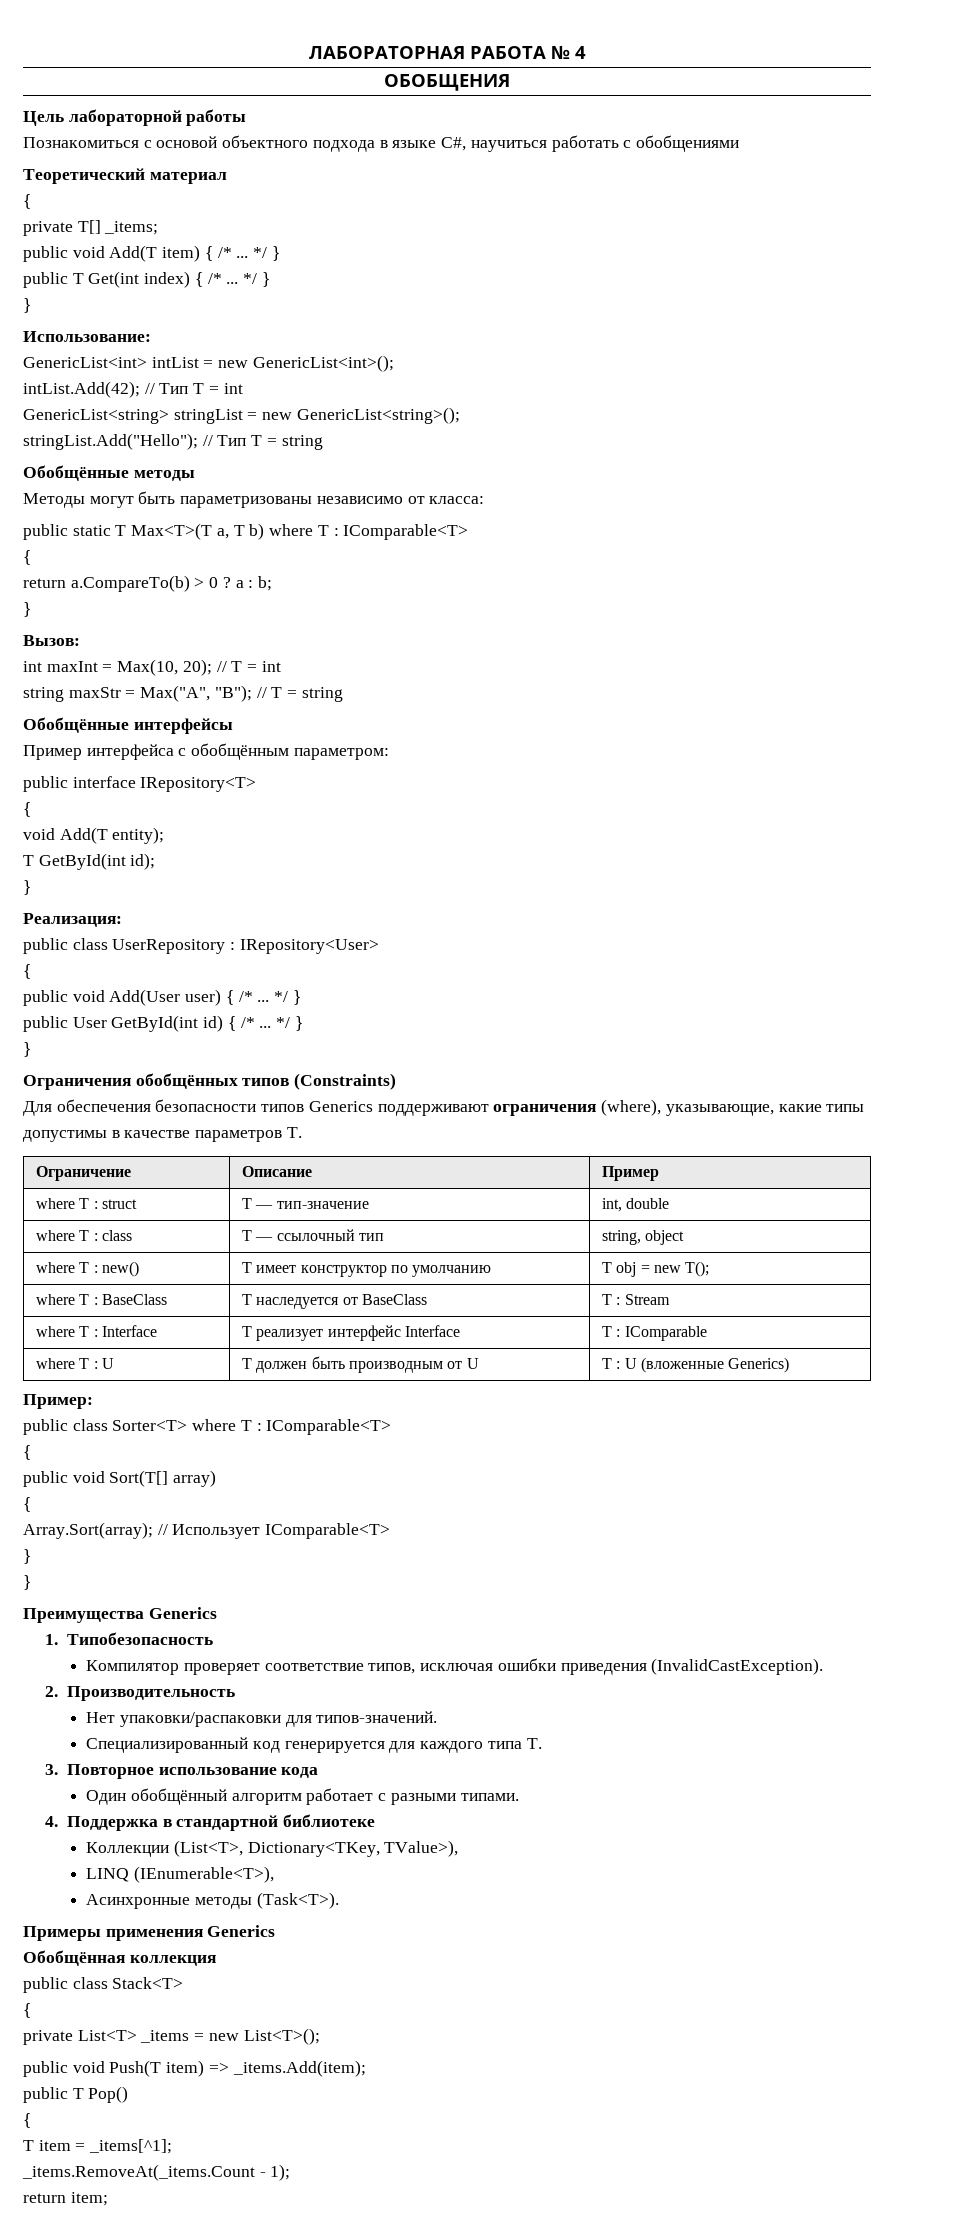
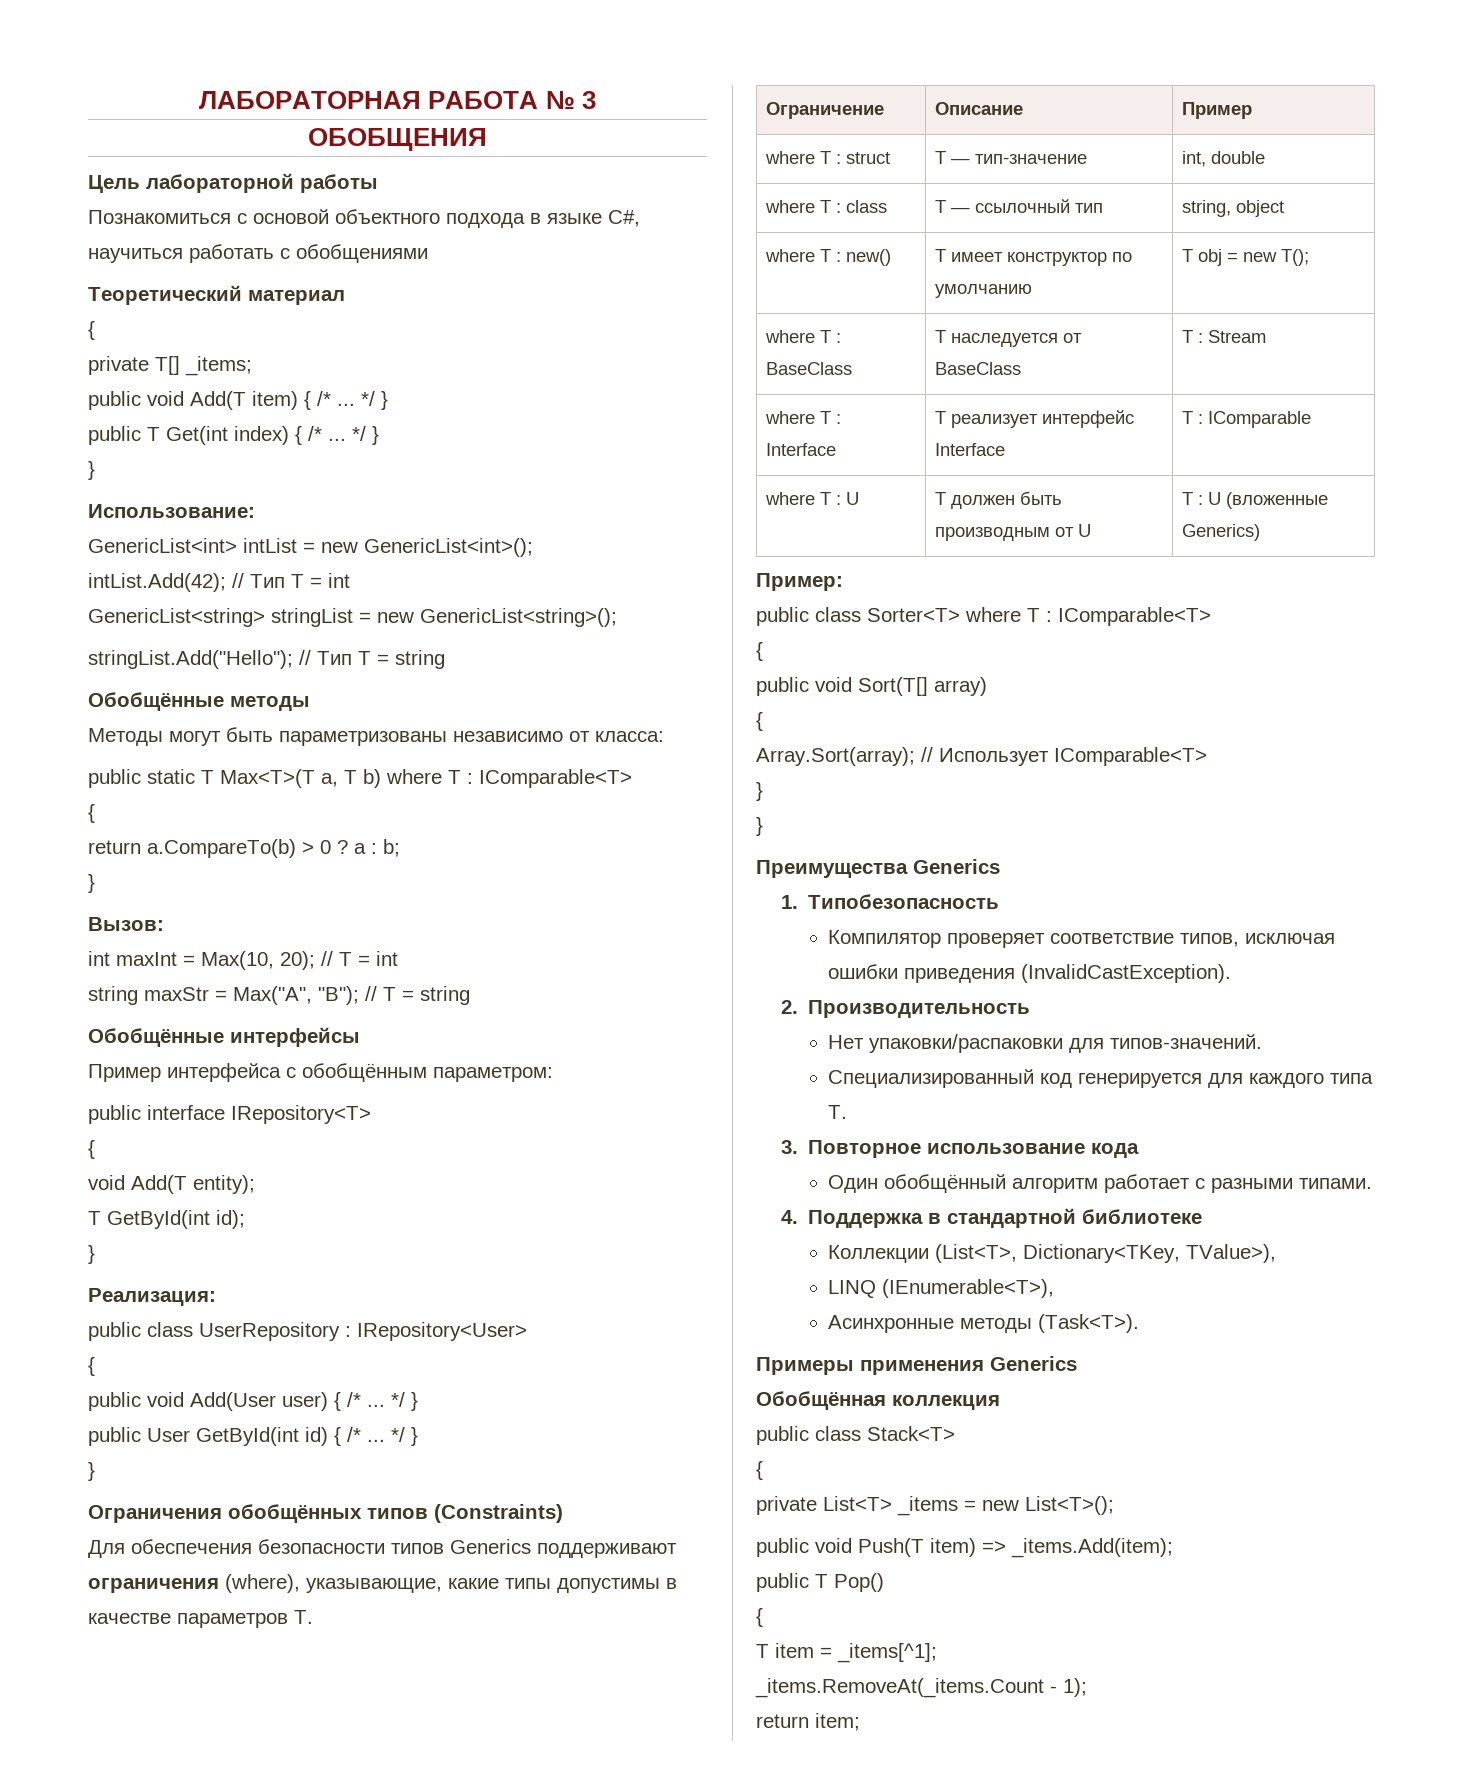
[574,46,586,59] 4 -> [581,91,596,109] 3

